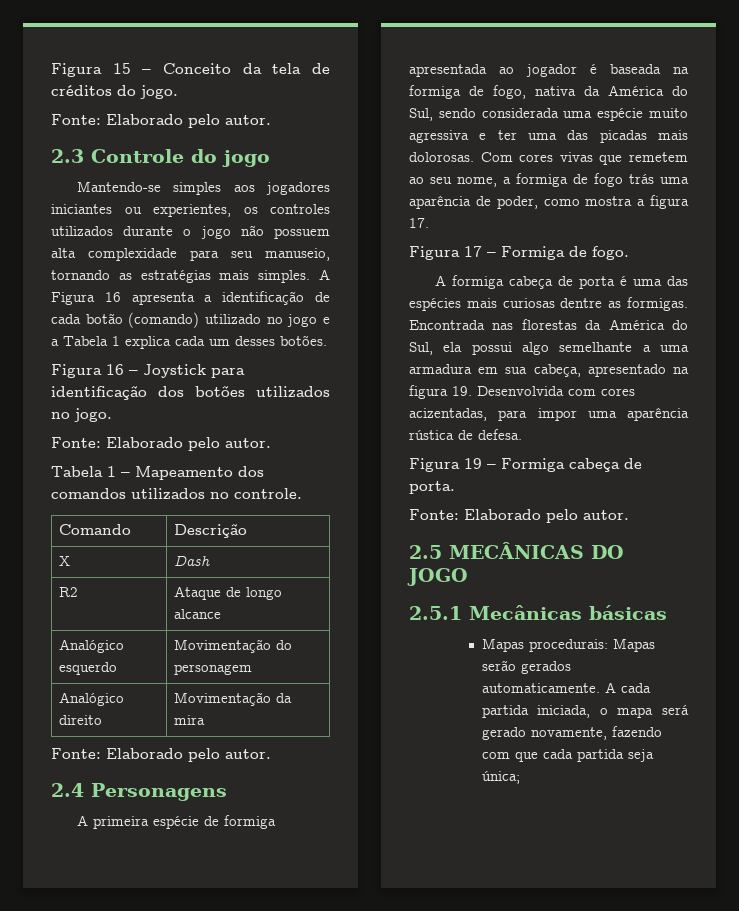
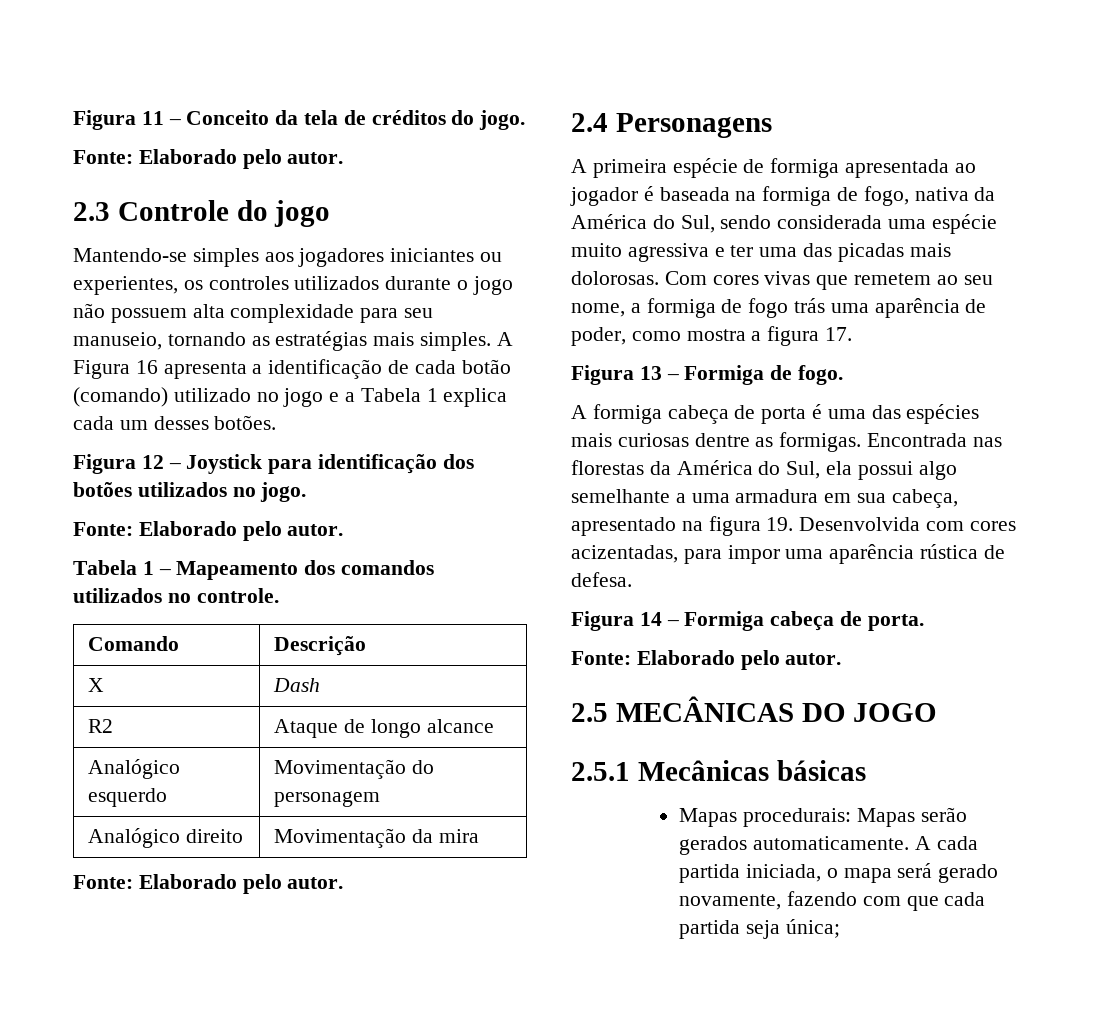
[51,63,131,77] Figura 15 -> [73,110,164,130] Figura 11
[106,364,124,375] 16 -> [141,455,164,469] 12
[464,246,482,257] 17 -> [639,366,662,380] 13
[464,458,482,469] 19 -> [639,612,662,626] 14

